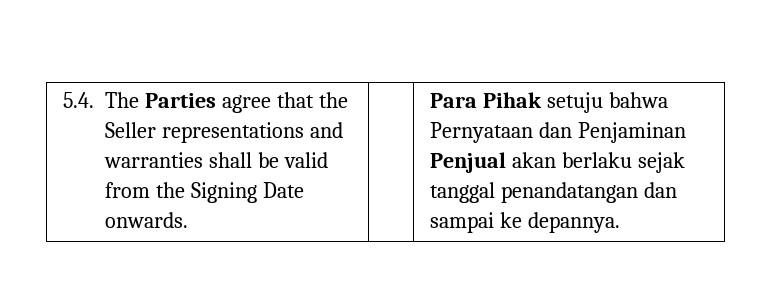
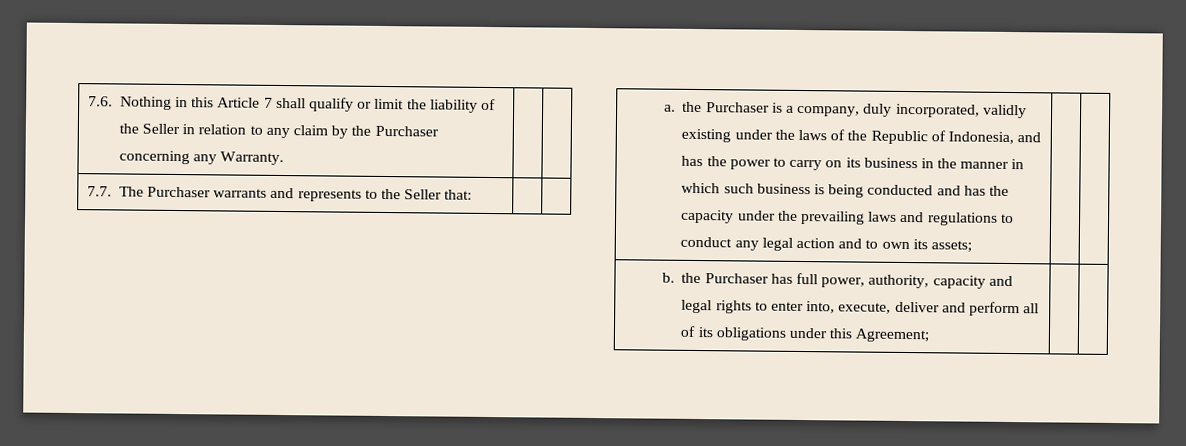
[63,92,348,113] [105,122,344,143] [104,152,329,168] [105,182,305,203] [105,212,189,228] [430,92,669,113] [430,122,687,143] [430,152,686,173] [430,182,678,203] [430,212,621,233] 5.4. The Parties agree that the Seller representations and warranties shall be valid from the Signing Date onwards. | | Para Pihak setuju bahwa Pernyataan dan Penjaminan Penjual akan berlaku sejak tanggal penandatangan dan sampai ke depannya. -> [88,96,496,113] [118,123,439,139] [118,150,285,166] [87,186,473,202] [663,101,1027,119] [681,128,1042,145] [681,155,1025,171] [681,182,1009,198] [681,209,1014,226] [680,236,972,253] [661,272,1013,289] [681,299,1040,317] [680,325,930,343] 7.6. Nothing in this Article 7 shall qualify or limit the liability of the Seller in relation to any claim by the Purchaser concerning any Warranty. | | // 7.7. The Purchaser warrants and represents to the Seller that: | | // a. the Purchaser is a company, duly incorporated, validly existing under the laws of the Republic of Indonesia, and has the power to carry on its business in the manner in which such business is being conducted and has the capacity under the prevailing laws and regulations to conduct any legal action and to own its assets; | | // b. the Purchaser has full power, authority, capacity and legal rights to enter into, execute, deliver and perform all of its obligations under this Agreement; | |

